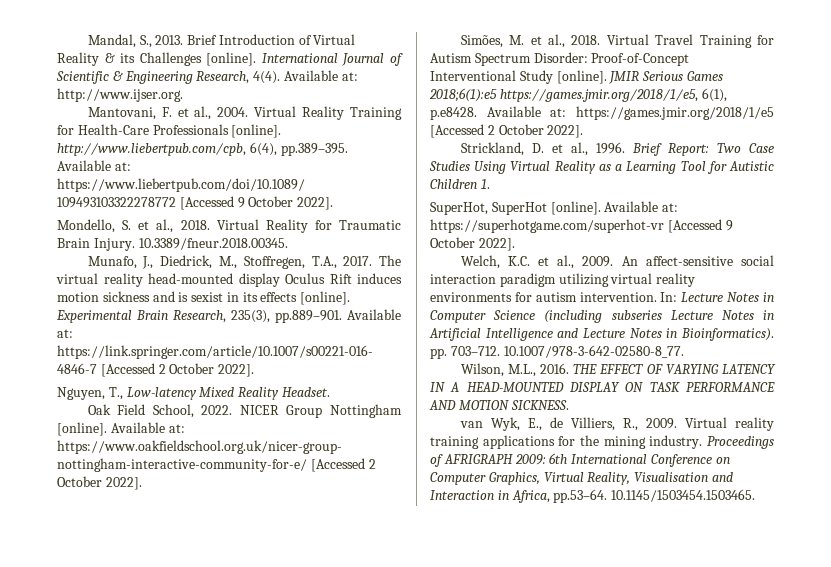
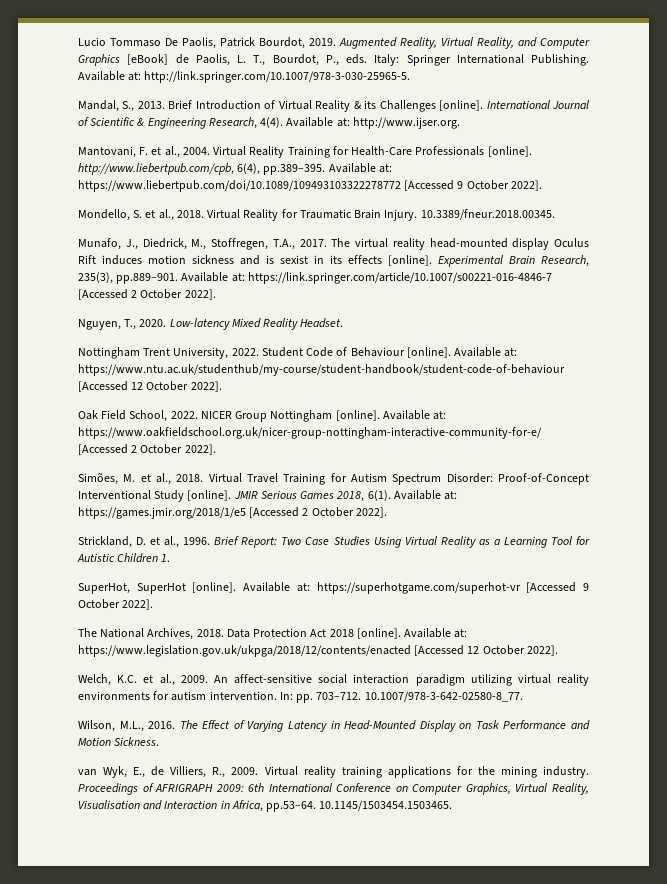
(87, 41) none -> [78,37,590,49] [78,54,589,66] [78,71,411,83] Lucio Tommaso De Paolis, Patrick Bourdot, 2019. Augmented Reality, Virtual Reality, and Computer Graphics [eBook] de Paolis, L. T., Bourdot, P., eds. Italy: Springer International Publishing. Available at: http://link.springer.com/10.1007/978-3-030-25965-5. //
(123, 393) none -> [139,319,167,327] 2020.
(330, 392) none -> [78,347,518,359] [78,364,565,376] [78,381,222,392] // Nottingham Trent University, 2022. Student Code of Behaviour [online]. Available at: https://www.ntu.ac.uk/studenthub/my-course/student-handbook/student-code-of-behaviour [Accessed 12 October 2022].
[429,88,727,102] [430,107,477,120] 2018;6(1):e5 https://games.jmir.org/2018/1/e5, 6(1), p.e8428. -> [336,490,391,502] 2018, 6(1).
(515, 244) none -> [78,628,468,640] [78,645,558,657] // The National Archives, 2018. Data Protection Act 2018 [online]. Available at: https://www.legislation.gov.uk/ukpga/2018/12/contents/enacted [Accessed 12 October 2022].
[681,292,774,302] [430,310,774,323] [429,328,774,341] Lecture Notes in Computer Science (including subseries Lecture Notes in Artificial Intelligence and Lecture Notes in Bioinformatics). -> (293, 696) none
[573,364,776,374] [430,382,775,392] [429,400,569,410] THE EFFECT OF VARYING LATENCY IN A HEAD-MOUNTED DISPLAY ON TASK PERFORMANCE AND MOTION SICKNESS. -> [179,720,590,732] [78,737,160,746] The Effect of Varying Latency in Head-Mounted Display on Task Performance and Motion Sickness.

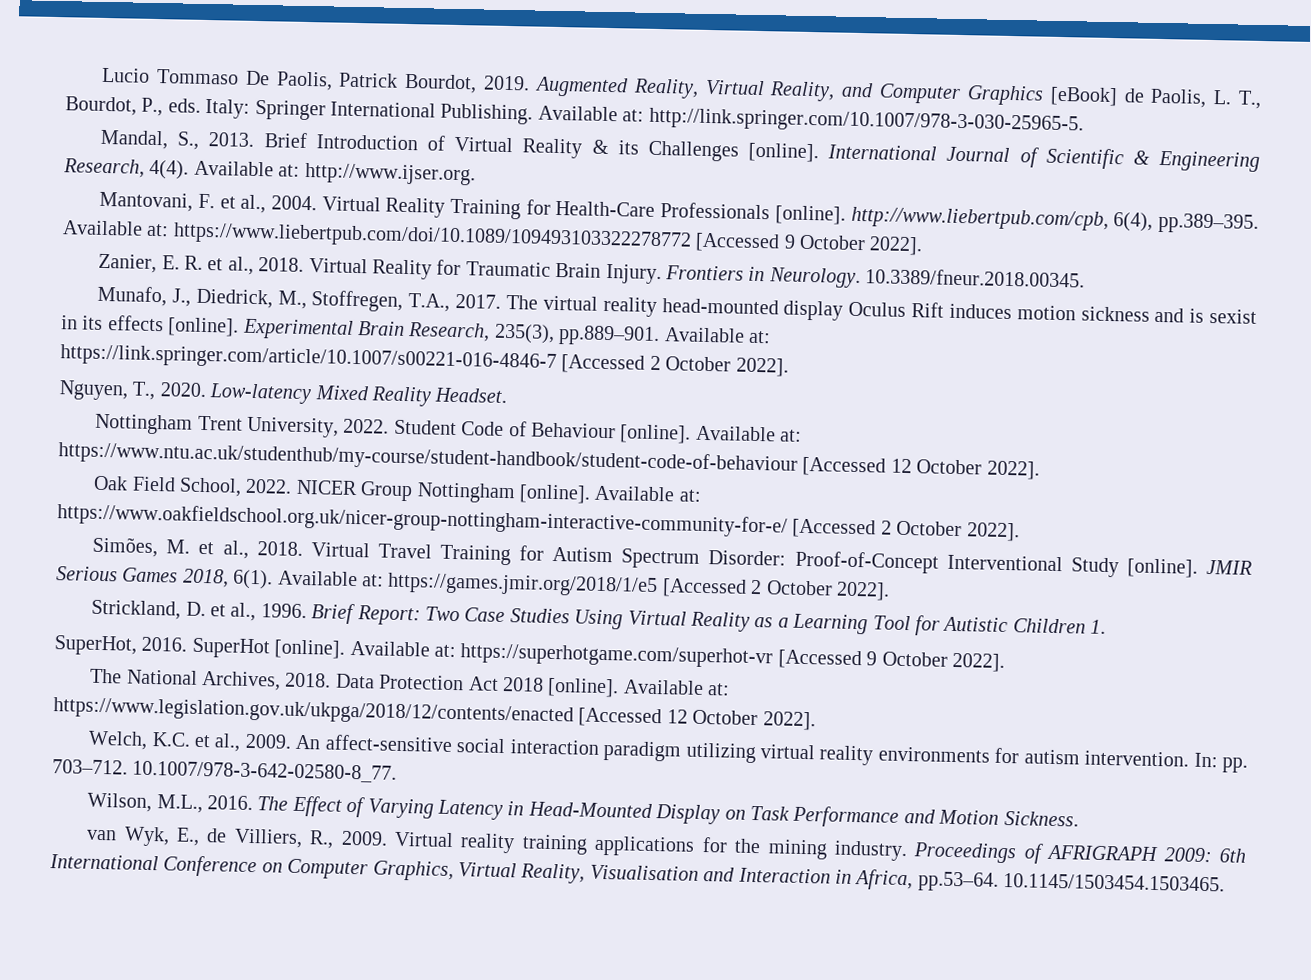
[78,209,143,221] Mondello, S. -> [98,253,203,274] Zanier, E. R.
(418, 215) none -> [664,265,861,289] Frontiers in Neurology.
(130, 588) none -> [141,636,188,652] 2016.

